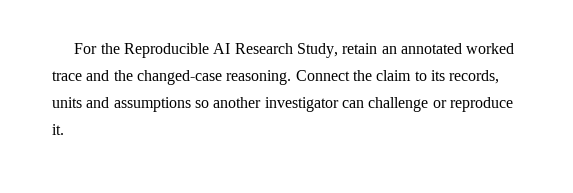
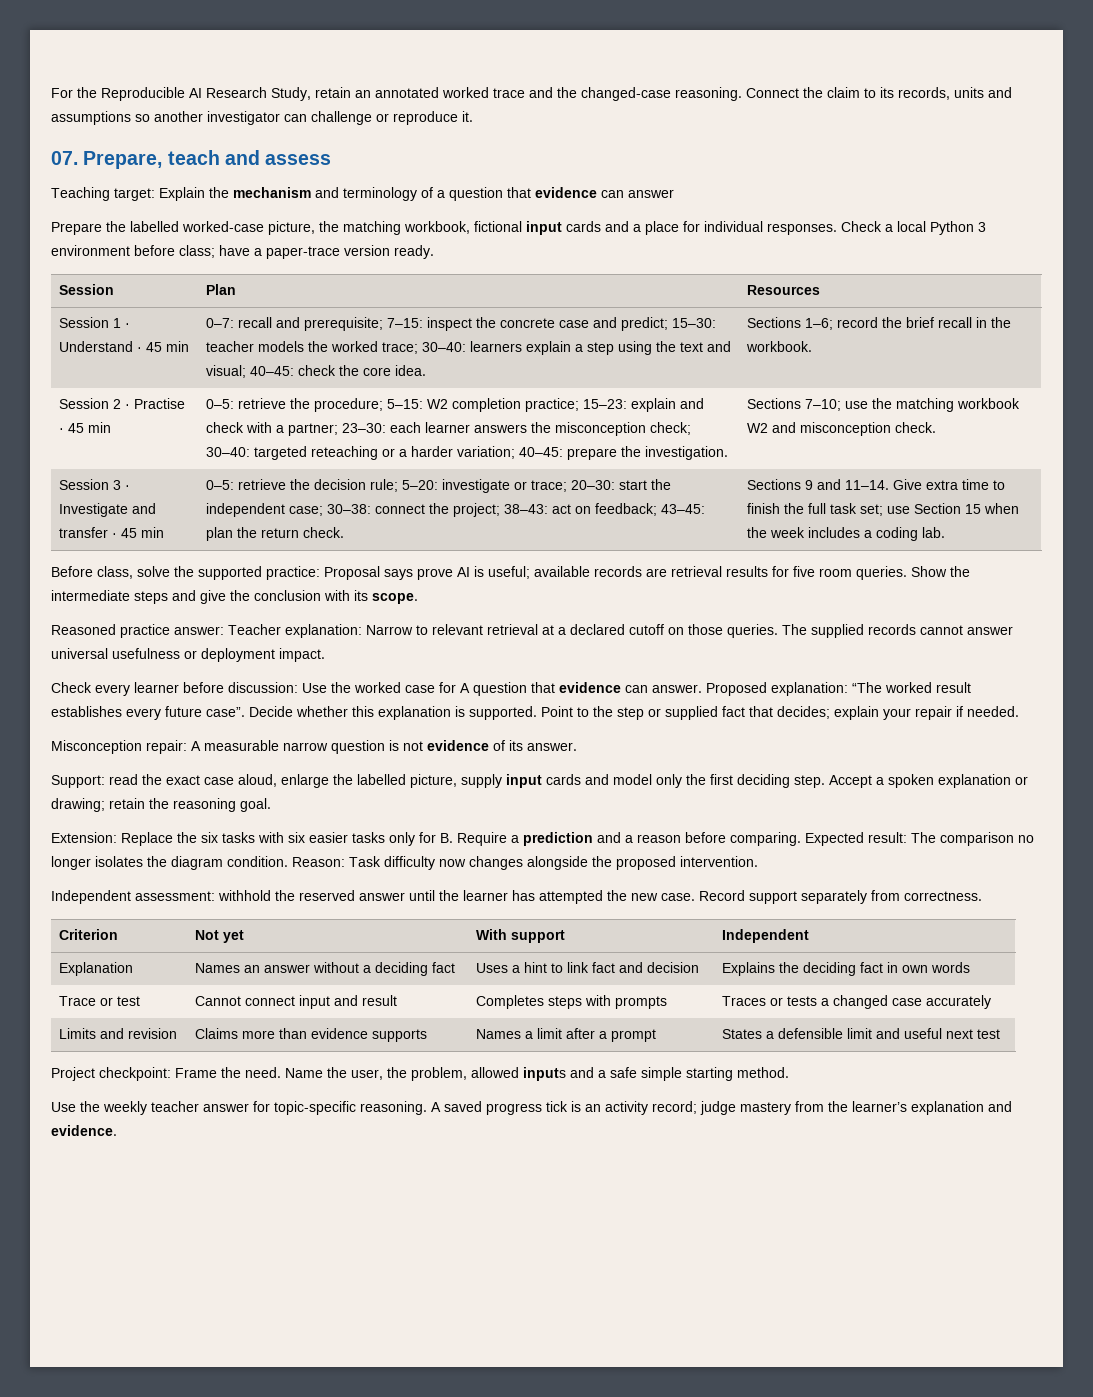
(64, 129) none -> [51,150,332,169] [51,187,674,201] [51,221,986,235] [51,245,434,259] [58,284,114,295] [205,284,236,295] [746,285,820,295] [58,317,130,328] [58,341,189,352] [205,317,716,331] [205,341,731,355] [205,365,426,378] [746,317,1011,330] [745,341,812,352] [58,398,185,409] [58,422,111,433] [205,398,704,412] [205,422,691,436] [205,446,728,460] [746,398,1020,412] [746,422,936,436] [58,479,130,490] [58,503,156,517] [58,527,164,538] [205,479,671,493] [205,503,705,517] [205,527,344,541] [746,479,1005,490] [746,503,1019,516] [746,527,945,541] [51,566,970,580] [51,590,418,604] [51,624,1013,638] [51,648,325,662] [51,682,971,696] [51,706,1019,720] [51,740,577,754] [51,774,1028,788] [51,798,271,812] [51,832,1034,846] [51,856,758,870] [51,890,982,904] [58,929,118,940] [194,930,244,943] [475,929,565,943] [721,929,809,943] [58,962,133,976] [194,962,455,976] [475,962,699,973] [721,962,970,976] [58,996,140,1006] [194,995,397,1009] [475,995,667,1009] [721,995,991,1009] [58,1028,177,1039] [194,1028,427,1042] [475,1028,656,1042] [721,1028,1000,1039] [51,1067,789,1081] [51,1101,1012,1115] [51,1125,117,1136] // 07. Prepare, teach and assess // Teaching target: Explain the mechanism and terminology of a question that evidence can answer // Prepare the labelled worked-case picture, the matching workbook, fictional input cards and a place for individual responses. Check a local Python 3 environment before class; have a paper-trace version ready. // Session | Plan | Resources // Session 1 · Understand · 45 min | 0–7: recall and prerequisite; 7–15: inspect the concrete case and predict; 15–30: teacher models the worked trace; 30–40: learners explain a step using the text and visual; 40–45: check the core idea. | Sections 1–6; record the brief recall in the workbook. // Session 2 · Practise · 45 min | 0–5: retrieve the procedure; 5–15: W2 completion practice; 15–23: explain and check with a partner; 23–30: each learner answers the misconception check; 30–40: targeted reteaching or a harder variation; 40–45: prepare the investigation. | Sections 7–10; use the matching workbook W2 and misconception check. // Session 3 · Investigate and transfer · 45 min | 0–5: retrieve the decision rule; 5–20: investigate or trace; 20–30: start the independent case; 30–38: connect the project; 38–43: act on feedback; 43–45: plan the return check. | Sections 9 and 11–14. Give extra time to finish the full task set; use Section 15 when the week includes a coding lab. // Before class, solve the supported practice: Proposal says prove AI is useful; available records are retrieval results for five room queries. Show the intermediate steps and give the conclusion with its scope. // Reasoned practice answer: Teacher explanation: Narrow to relevant retrieval at a declared cutoff on those queries. The supplied records cannot answer universal usefulness or deployment impact. // Check every learner before discussion: Use the worked case for A question that evidence can answer. Proposed explanation: “The worked result establishes every future case”. Decide whether this explanation is supported. Point to the step or supplied fact that decides; explain your repair if needed. // Misconception repair: A measurable narrow question is not evidence of its answer. // Support: read the exact case aloud, enlarge the labelled picture, supply input cards and model only the first deciding step. Accept a spoken explanation or drawing; retain the reasoning goal. // Extension: Replace the six tasks with six easier tasks only for B. Require a prediction and a reason before comparing. Expected result: The comparison no longer isolates the diagram condition. Reason: Task difficulty now changes alongside the proposed intervention. // Independent assessment: withhold the reserved answer until the learner has attempted the new case. Record support separately from correctness. // Criterion | Not yet | With support | Independent // Explanation | Names an answer without a deciding fact | Uses a hint to link fact and decision | Explains the deciding fact in own words // Trace or test | Cannot connect input and result | Completes steps with prompts | Traces or tests a changed case accurately // Limits and revision | Claims more than evidence supports | Names a limit after a prompt | States a defensible limit and useful next test // Project checkpoint: Frame the need. Name the user, the problem, allowed inputs and a safe simple starting method. // Use the weekly teacher answer for topic-specific reasoning. A saved progress tick is an activity record; judge mastery from the learner’s explanation and evidence.

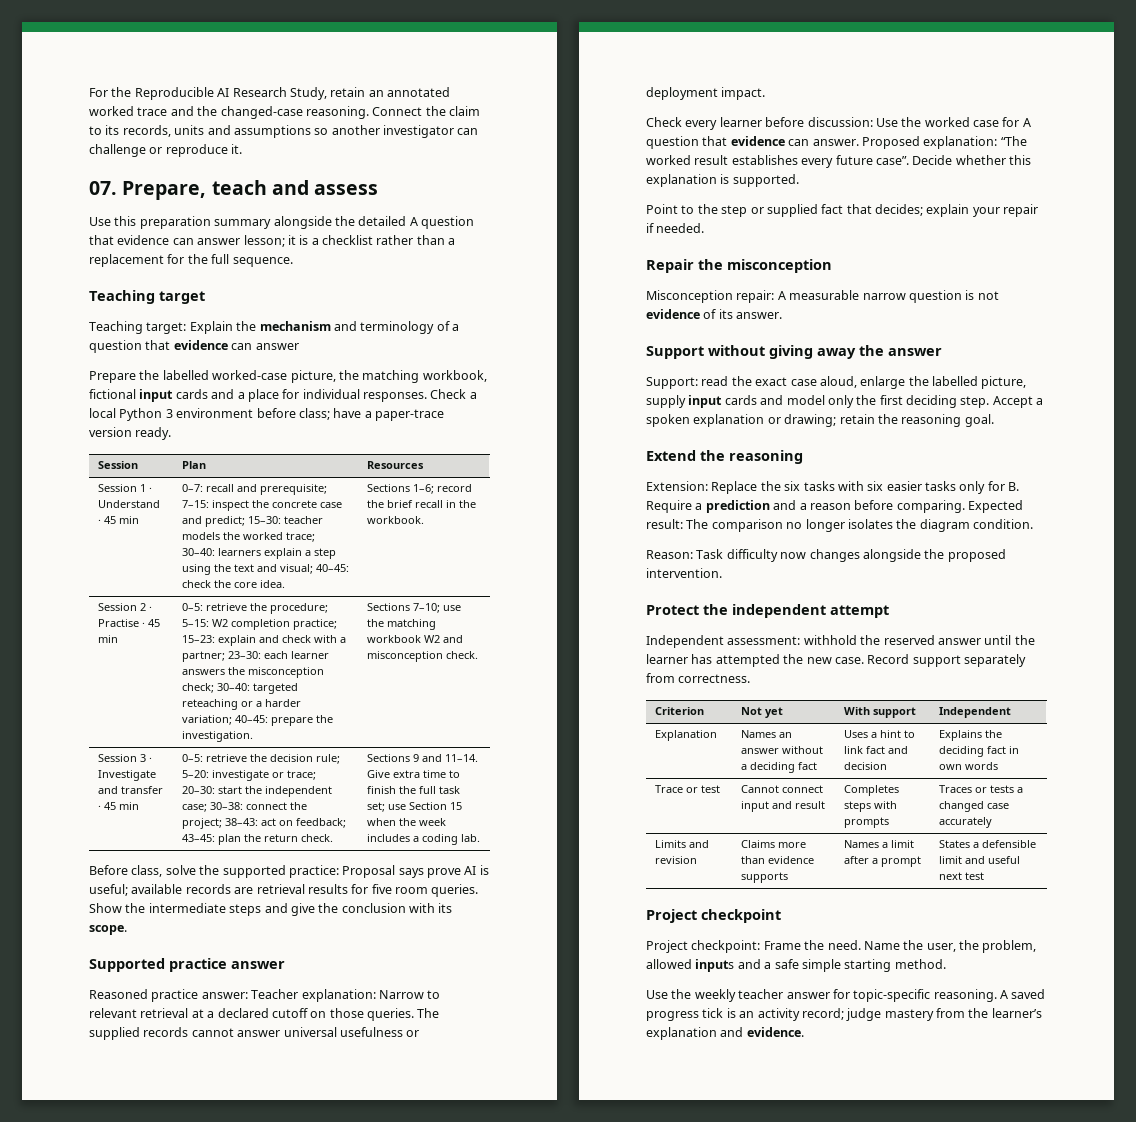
(332, 159) none -> [89,216,474,229] [89,235,456,247] [89,254,293,267] [89,290,205,304] // Use this preparation summary alongside the detailed A question that evidence can answer lesson; it is a checklist rather than a replacement for the full sequence. // Teaching target
(418, 598) none -> [89,958,285,972] // Supported practice answer
(537, 713) none -> (799, 180) //
(1019, 711) none -> [646,259,832,273] // Repair the misconception
(577, 746) none -> [646,345,942,359] // Support without giving away the answer
(271, 805) none -> [646,450,803,464] // Extend the reasoning
(288, 861) none -> (1033, 524) //
(758, 861) none -> [646,604,889,618] // Protect the independent attempt
(1000, 1034) none -> [646,909,781,923] // Project checkpoint

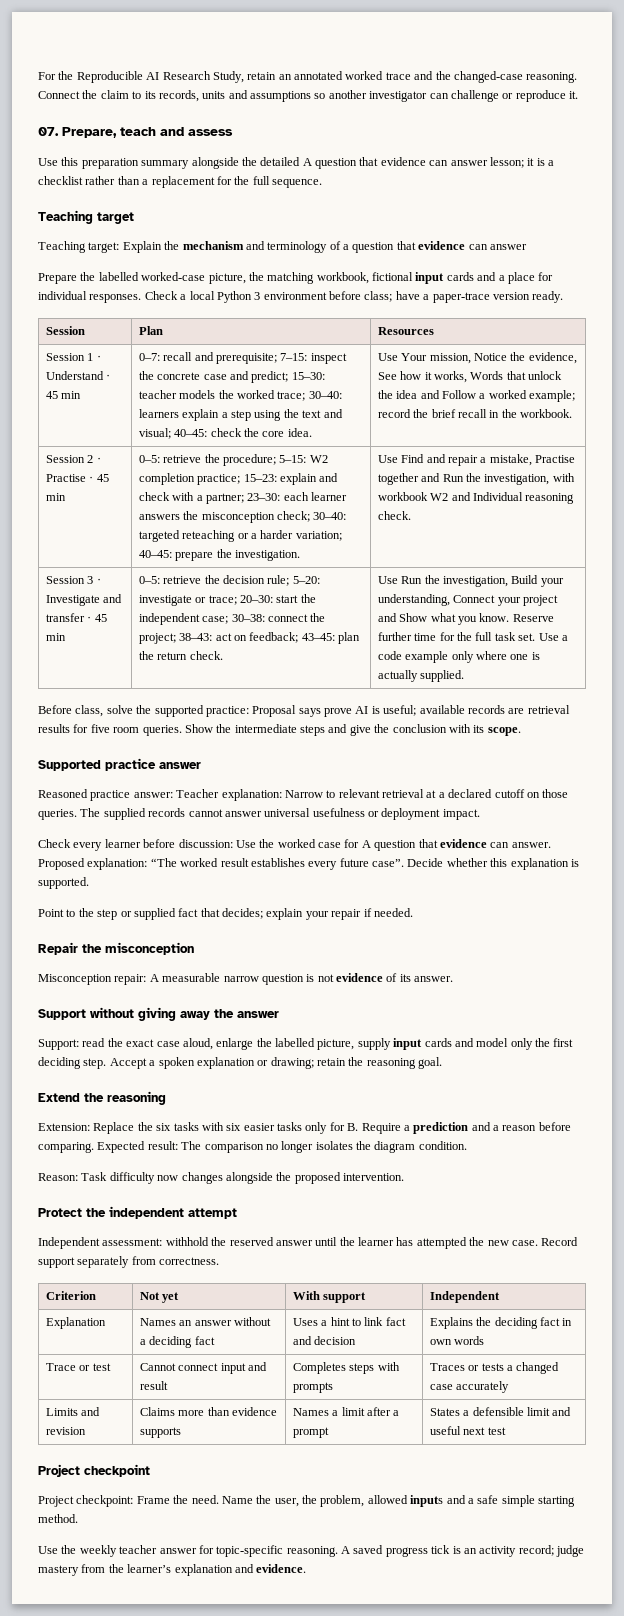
[367,484,435,494] Sections 1–6; -> [377,352,577,364] [377,371,563,383] [377,390,576,402] Use Your mission, Notice the evidence, See how it works, Words that unlock the idea and Follow a worked example;
[367,603,462,613] [367,619,437,630] Sections 7–10; use the matching -> [377,454,576,466] [377,473,575,485] Use Find and repair a mistake, Practise together and Run the investigation, with
[367,651,444,662] misconception -> [473,492,575,504] Individual reasoning
[367,754,479,762] [367,770,461,778] [367,786,461,794] [367,802,463,812] [367,818,447,826] [367,834,481,845] Sections 9 and 11–14. Give extra time to finish the full task set; use Section 15 when the week includes a coding lab. -> [377,575,564,587] [377,594,559,606] [377,613,554,625] [377,632,568,641] [377,651,540,663] [377,670,465,682] Use Run the investigation, Build your understanding, Connect your project and Show what you know. Reserve further time for the full task set. Use a code example only where one is actually supplied.

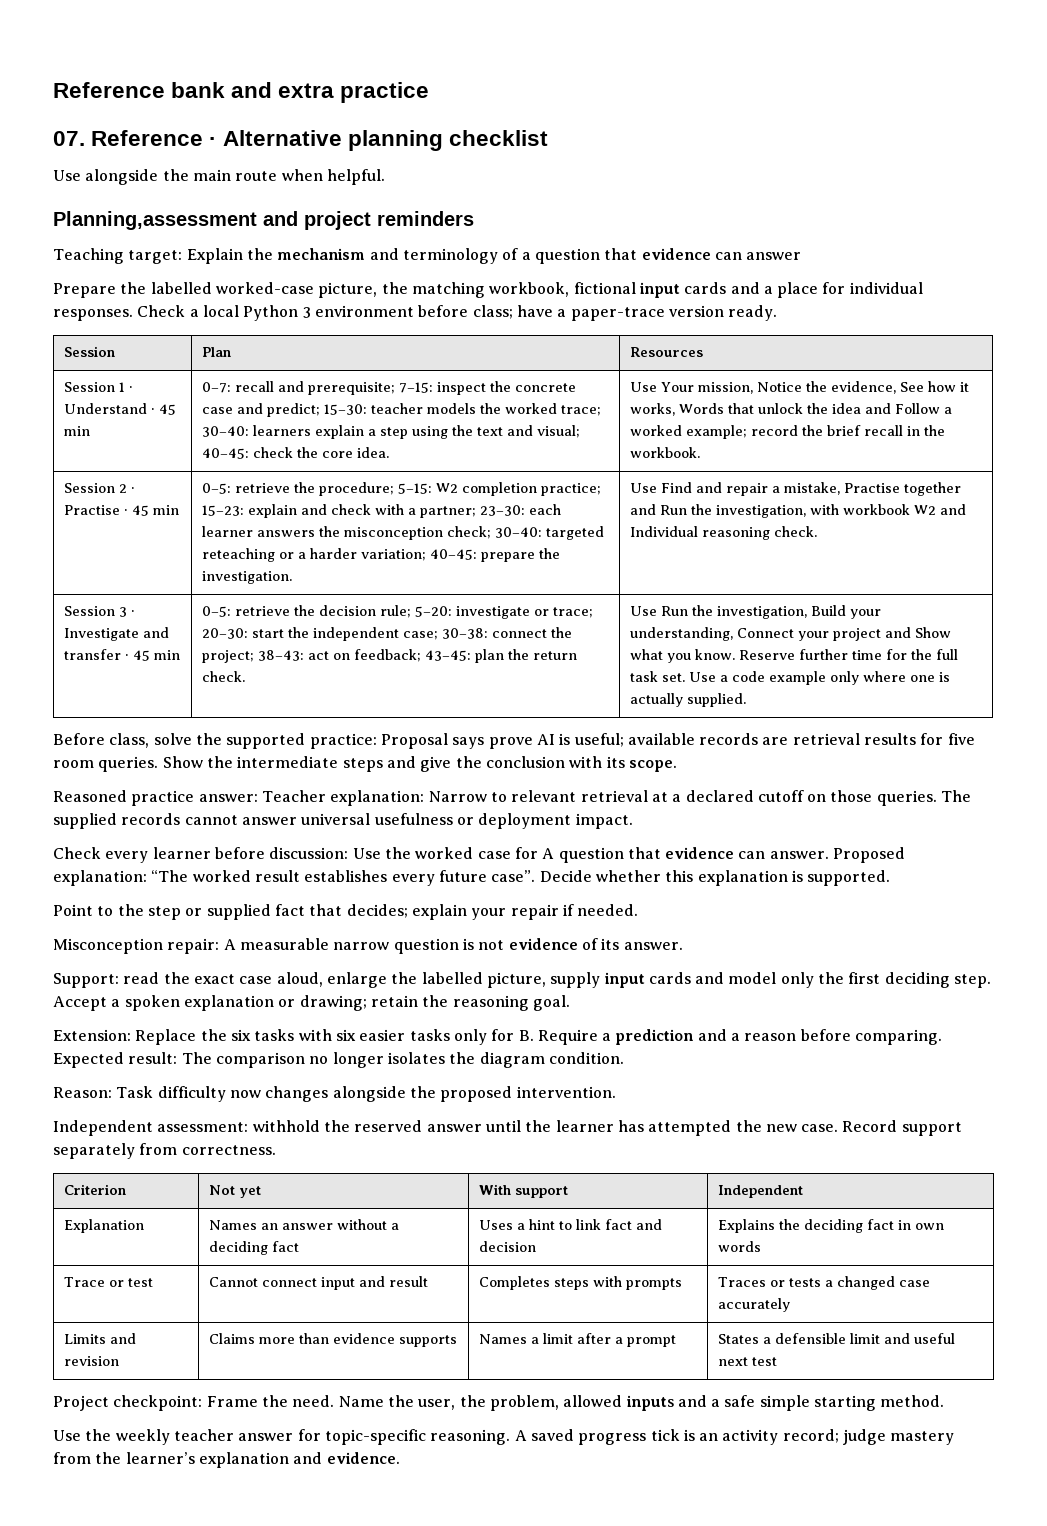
[38,71,578,83] [38,90,578,102] [38,127,233,138] [38,157,554,169] [38,176,322,188] [38,210,134,224] For the Reproducible AI Research Study, retain an annotated worked trace and the changed-case reasoning. Connect the claim to its records, units and assumptions so another investigator can challenge or reproduce it. // 07. Prepare, teach and assess // Use this preparation summary alongside the detailed A question that evidence can answer lesson; it is a checklist rather than a replacement for the full sequence. // Teaching target -> [53,82,430,103] [53,130,549,151] [53,169,385,185] [53,211,474,230] Reference bank and extra practice // 07. Reference · Alternative planning checklist // Use alongside the main route when helpful. // Planning,assessment and project reminders
[38,758,201,771] // Supported practice answer -> (677, 766) none
[38,942,194,955] // Repair the misconception -> (639, 910) none
[38,1007,279,1021] // Support without giving away the answer -> (683, 946) none
[38,1091,166,1105] // Extend the reasoning -> (570, 1003) none
[38,1206,237,1219] // Protect the independent attempt -> (616, 1092) none
[38,1464,150,1477] // Project checkpoint -> (777, 1361) none

